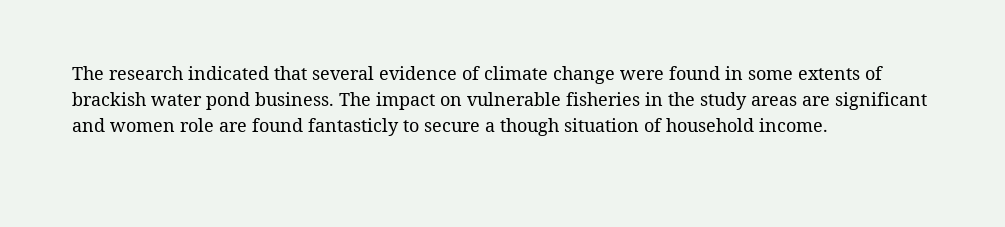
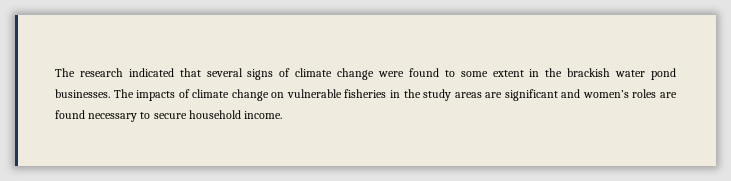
[379,66,457,80] evidence -> [247,69,274,80] signs
[725,66,883,80] [72,92,435,110] in some extents of brackish water pond business. The impact -> [444,68,677,80] [55,89,269,101] to some extent in the brackish water pond businesses. The impacts of climate change
[110,118,214,132] women role -> [582,89,657,98] women’s roles
[308,118,399,136] fantasticly -> [88,113,138,122] necessary
[485,118,662,136] a though situation of -> (187, 116) none

